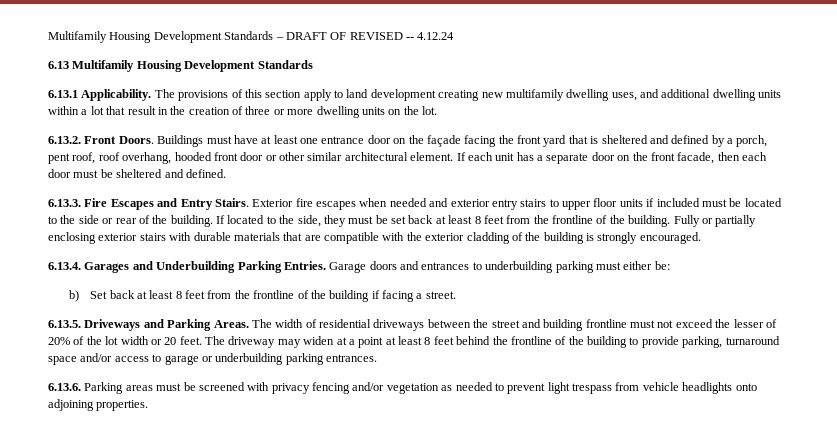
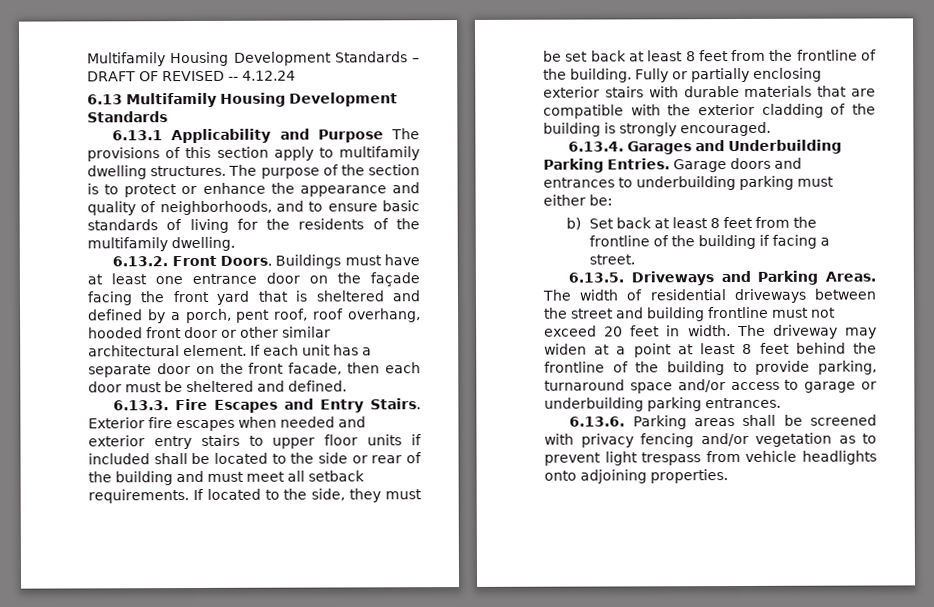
[81,89,152,101] Applicability. -> [171,128,384,144] Applicability and Purpose
[346,89,782,101] [48,106,437,118] land development creating new multifamily dwelling uses, and additional dwelling units within a lot that result in the creation of three or more dwelling units on the lot. -> [339,146,420,161] [87,164,420,180] [87,182,420,198] [87,200,421,216] [87,218,420,234] [87,236,235,252] multifamily dwelling structures. The purpose of the section is to protect or enhance the appearance and quality of neighborhoods, and to ensure basic standards of living for the residents of the multifamily dwelling.
[701,199,727,207] must -> [153,453,188,465] shall
[170,215,213,227] building. -> [115,470,365,486] [88,489,189,504] building and must meet all setback requirements.
[715,319,777,328] [48,336,202,345] the lesser of 20% of the lot width or 20 feet. -> [604,325,731,337] 20 feet in width.
[156,383,182,391] must -> [742,414,777,426] shall
[455,382,493,391] needed -> (856, 439) none

